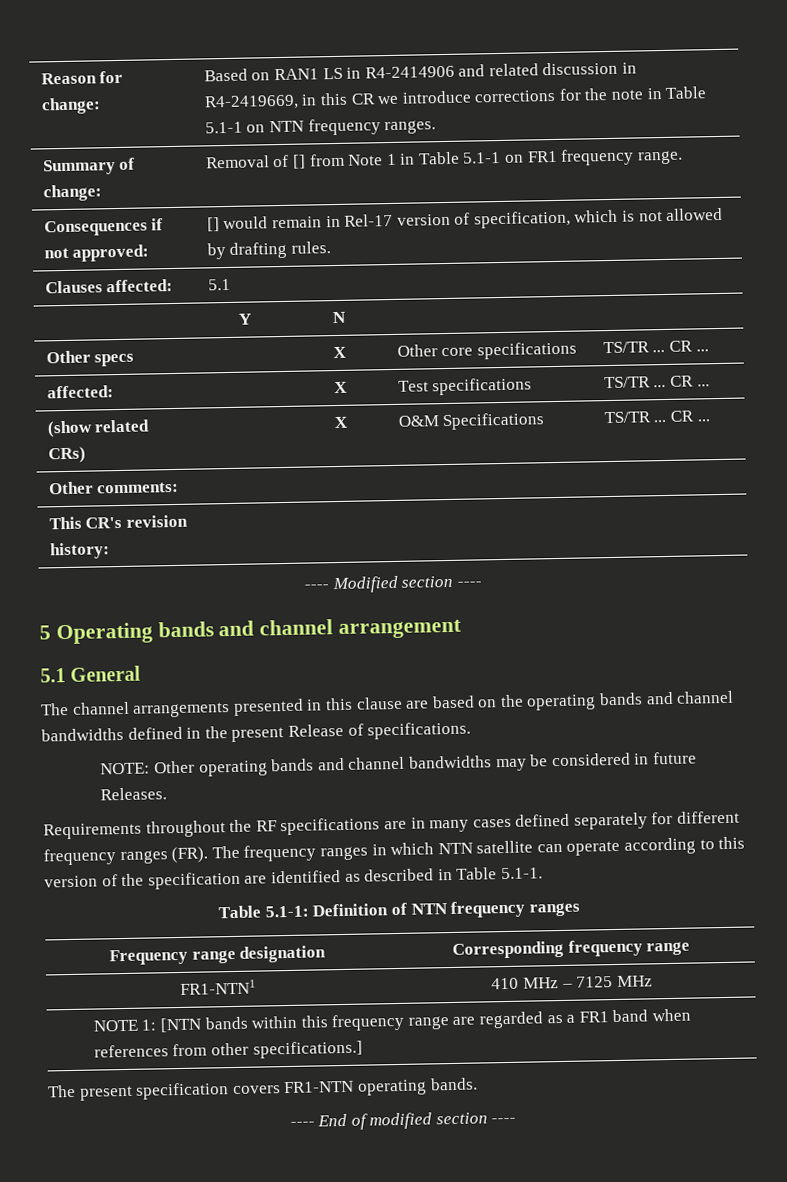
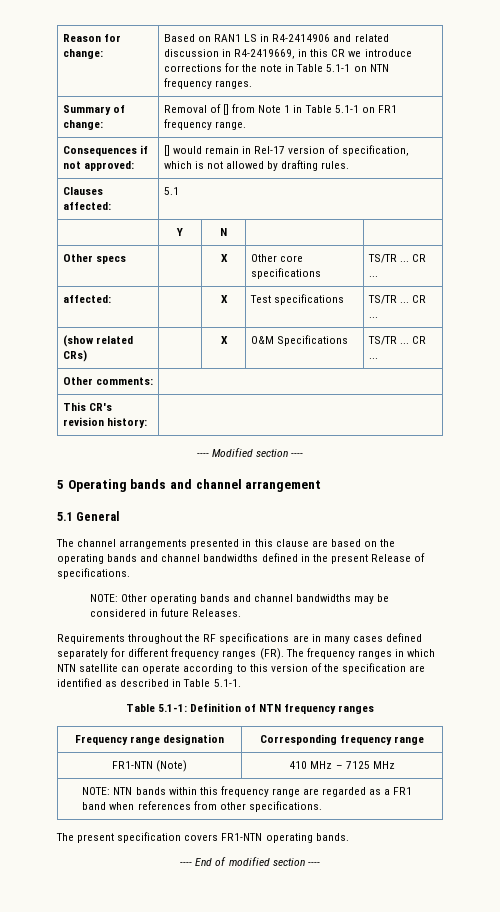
[180,979,256,995] FR1-NTN1 -> [111,760,188,772] FR1-NTN (Note)
[92,1017,202,1033] NOTE 1: [NTN -> [82,787,133,795] NOTE: NTN
[252,1040,363,1059] specifications.] -> [248,801,322,812] specifications.

